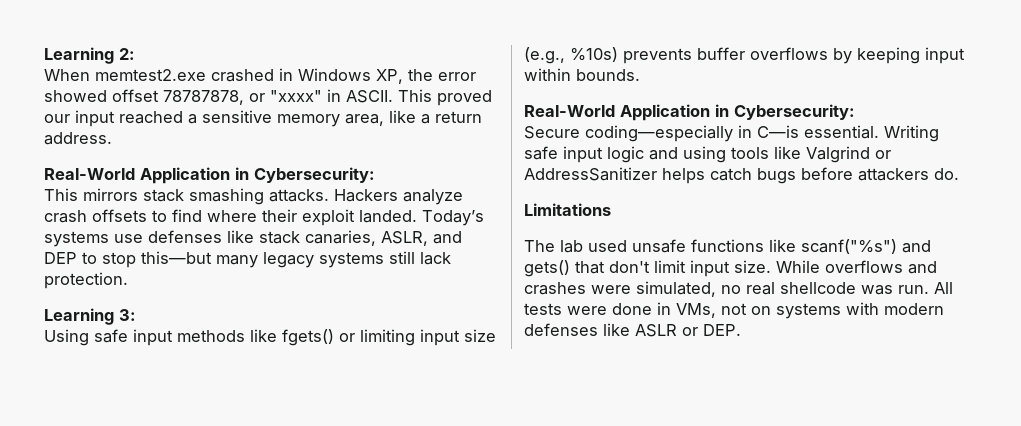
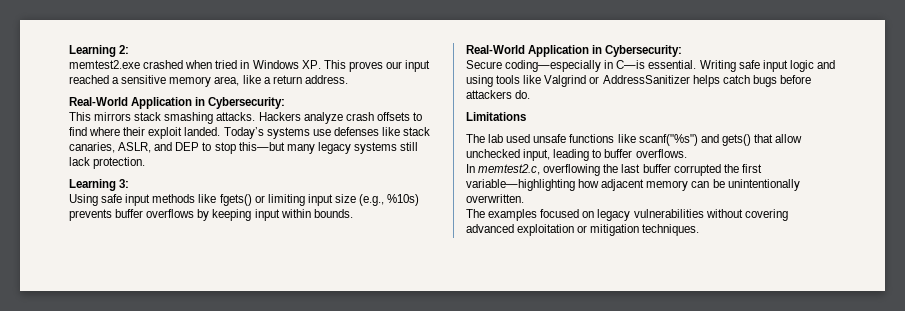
[44,69,90,81] When -> (130, 49) none
[279,68,476,84] [44,89,492,106] in Windows XP, the error showed offset 78787878, or "xxxx" in ASCII. This proved -> [185,60,383,72] when tried in Windows XP. This proves
[609,260,937,277] [524,281,953,297] [524,302,944,319] [524,323,741,337] don't limit input size. While overflows and crashes were simulated, no real shellcode was run. All tests were done in VMs, not on systems with modern defenses like ASLR or DEP. -> [775,134,803,143] [466,149,687,161] [466,164,762,176] [466,179,800,191] [466,194,524,203] [466,209,788,221] [466,224,700,236] allow unchecked input, leading to buffer overflows. // In memtest2.c, overflowing the last buffer corrupted the first variable—highlighting how adjacent memory can be unintentionally overwritten. // The examples focused on legacy vulnerabilities without covering advanced exploitation or mitigation techniques.

